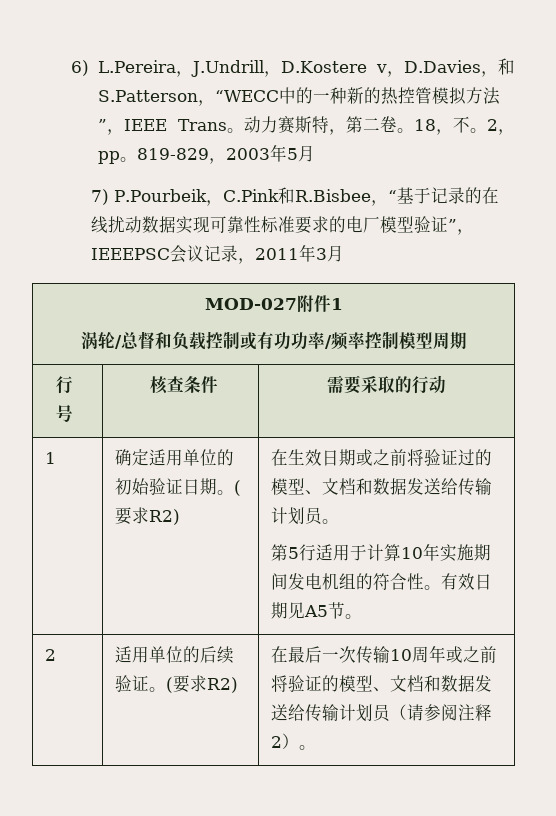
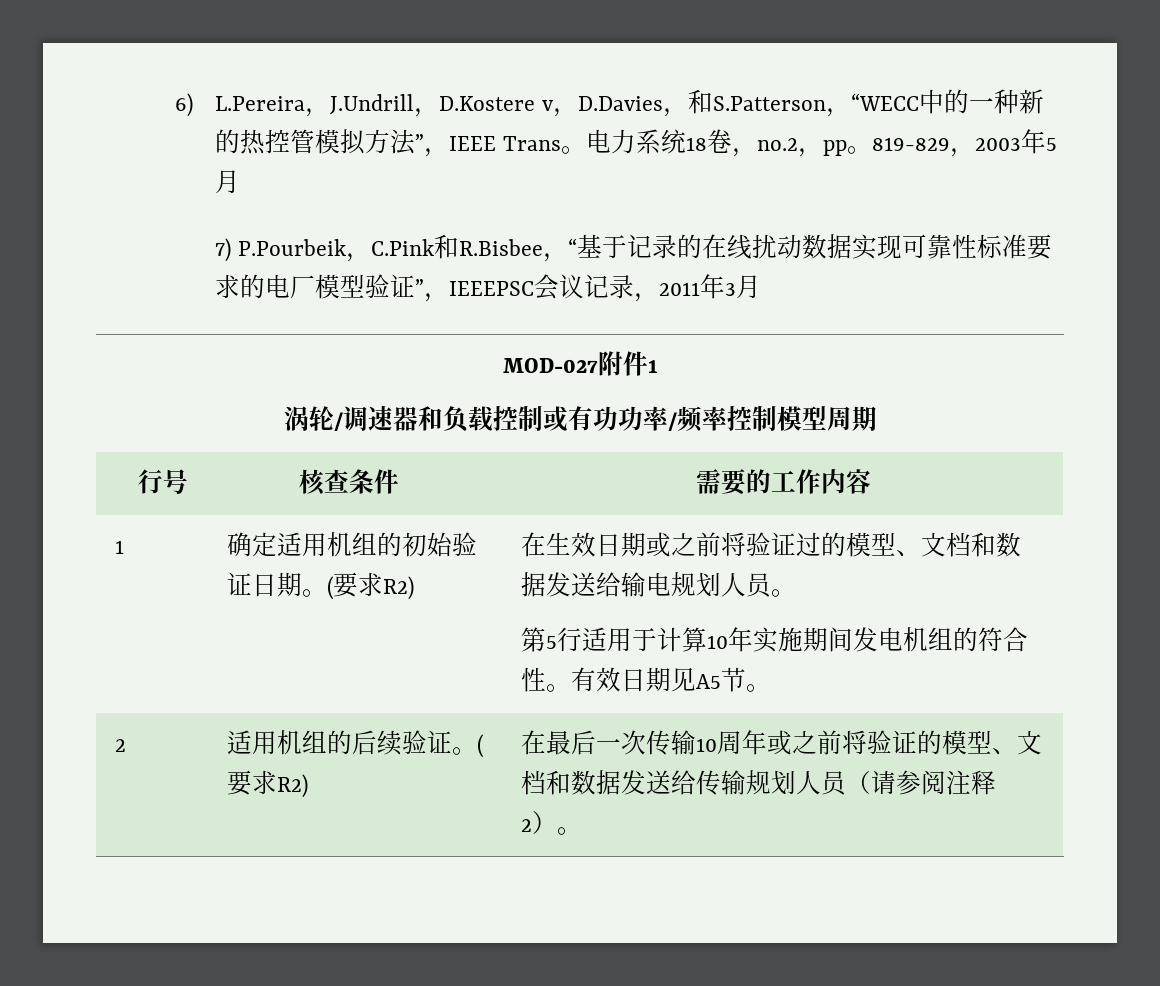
[243,116,498,135] 动力赛斯特，第二卷。18，不。2 -> [585,129,798,157] 电力系统18卷，no.2
[120,331,155,349] 总督 -> [342,406,418,431] 调速器
[361,375,446,394] 采取的行动 -> [745,469,871,494] 的工作内容
[182,449,217,466] 单位 -> [327,532,378,557] 机组
[457,478,492,496] [270,507,305,525] 传输计划 -> [621,572,747,597] 输电规划人
[148,646,183,663] 单位 -> [277,730,328,755] 机组
[338,704,373,722] 计划 -> [746,770,822,795] 规划人

